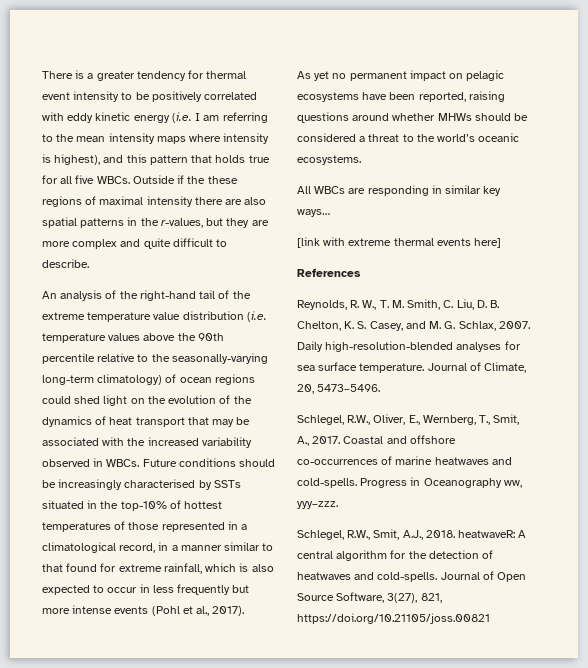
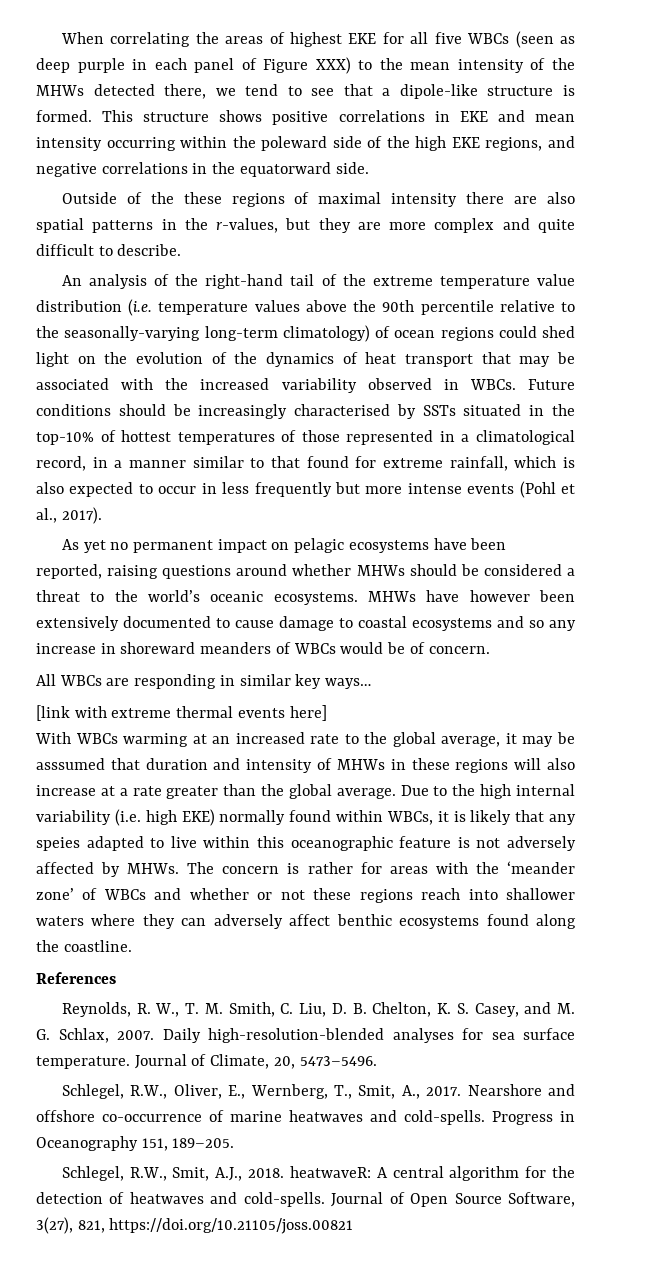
[42,70,247,81] [42,91,258,102] [42,112,268,123] [42,133,270,144] [42,154,270,165] [42,175,185,184] There is a greater tendency for thermal event intensity to be positively correlated with eddy kinetic energy (i.e. I am referring to the mean intensity maps where intensity is highest), and this pattern that holds true for all five WBCs. Outside if -> [60,31,576,48] [36,57,576,74] [36,84,575,99] [36,110,575,125] [36,136,575,151] [36,162,369,177] [61,192,142,204] When correlating the areas of highest EKE for all five WBCs (seen as deep purple in each panel of Figure XXX) to the mean intensity of the MHWs detected there, we tend to see that a dipole-like structure is formed. This structure shows positive correlations in EKE and mean intensity occurring within the poleward side of the high EKE regions, and negative correlations in the equatorward side. // Outside of
(361, 160) none -> [368,590,575,602] [36,616,576,631] [36,642,490,654] MHWs have however been extensively documented to cause damage to coastal ecosystems and so any increase in shoreward meanders of WBCs would be of concern.
(502, 243) none -> [35,732,576,747] [36,758,575,773] [36,784,576,799] [36,809,576,826] [36,836,576,851] [36,861,575,877] [36,888,575,903] [36,914,577,929] [36,940,132,952] // With WBCs warming at an increased rate to the global average, it may be asssumed that duration and intensity of MHWs in these regions will also increase at a rate greater than the global average. Due to the high internal variability (i.e. high EKE) normally found within WBCs, it is likely that any speies adapted to live within this oceanographic feature is not adversely affected by MHWs. The concern is rather for areas with the ‘meander zone’ of WBCs and whether or not these regions reach into shallower waters where they can adversely affect benthic ecosystems found along the coastline.
[343,436,384,444] Coastal -> [467,1084,542,1096] Nearshore
[297,459,378,465] co-occurrences -> [102,1114,202,1122] co-occurrence
[503,480,522,488] [297,501,338,509] ww, yyy–zzz. -> [141,1138,235,1151] 151, 189–205.

